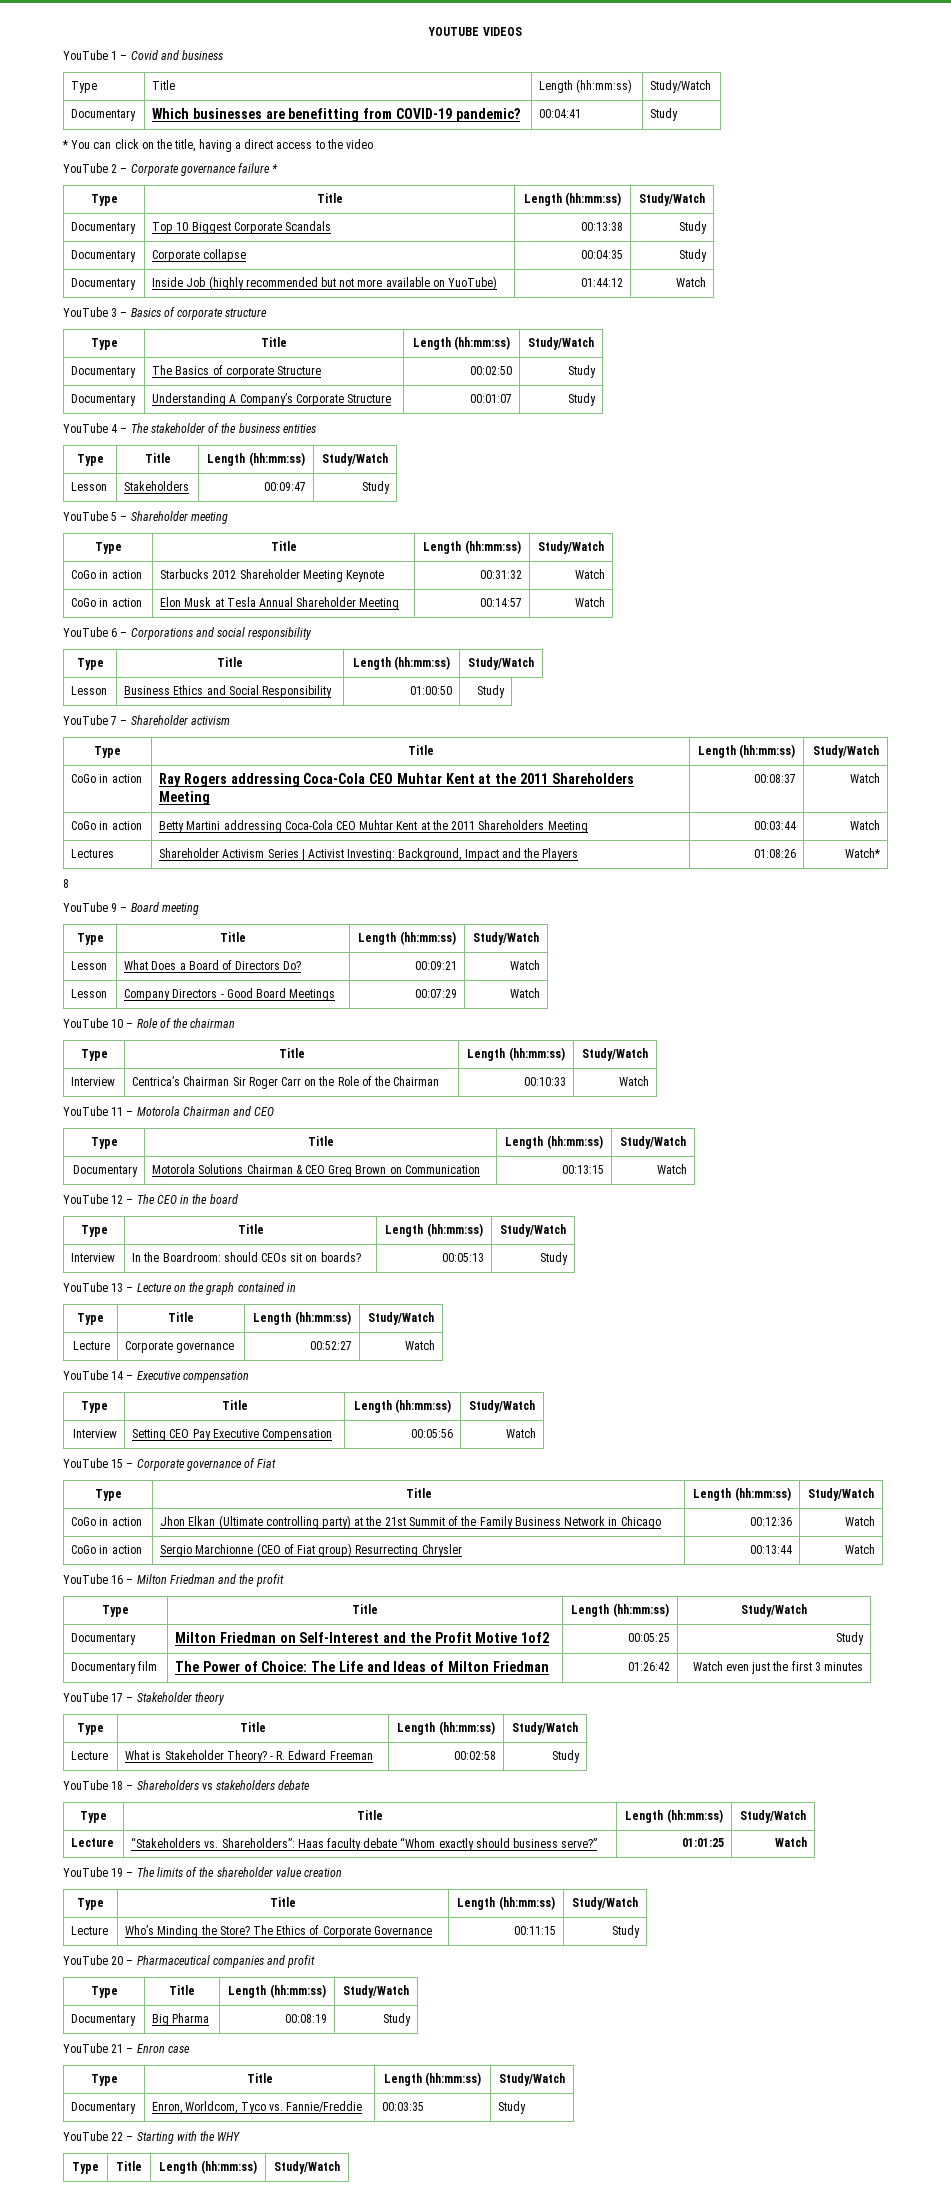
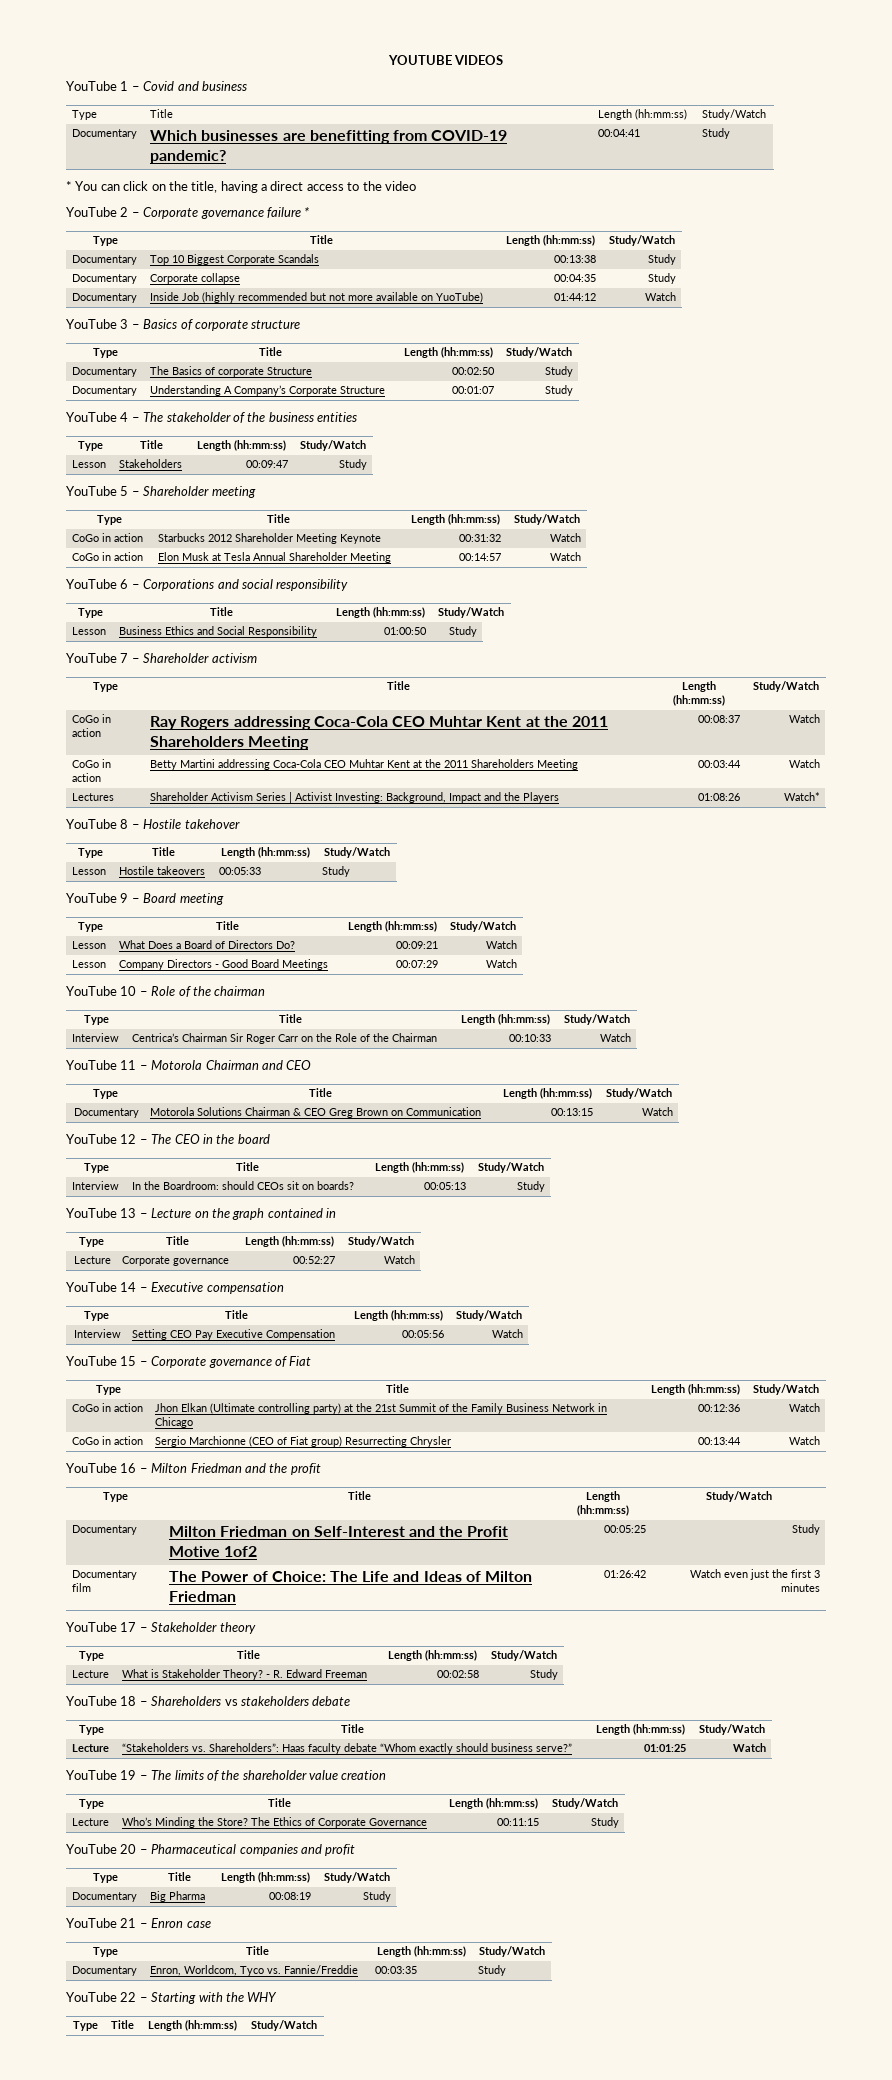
(880, 853) none -> [66,819,117,829] YouTube
(69, 883) none -> [131,819,240,829] [77,848,103,858] [152,847,175,856] [220,847,310,858] [323,847,390,858] [72,867,107,875] [119,866,206,875] [219,867,262,875] [322,866,351,877] – Hostile takehover // Type | Title | Length (hh:mm:ss) | Study/Watch // Lesson | Hostile takeovers | 00:05:33 | Study

